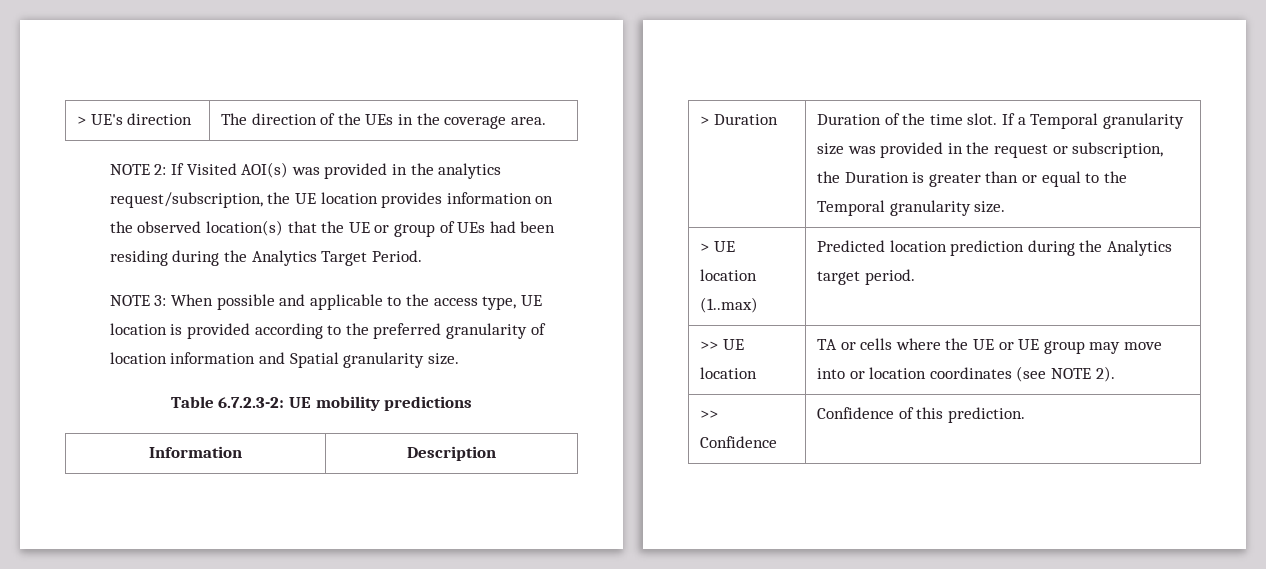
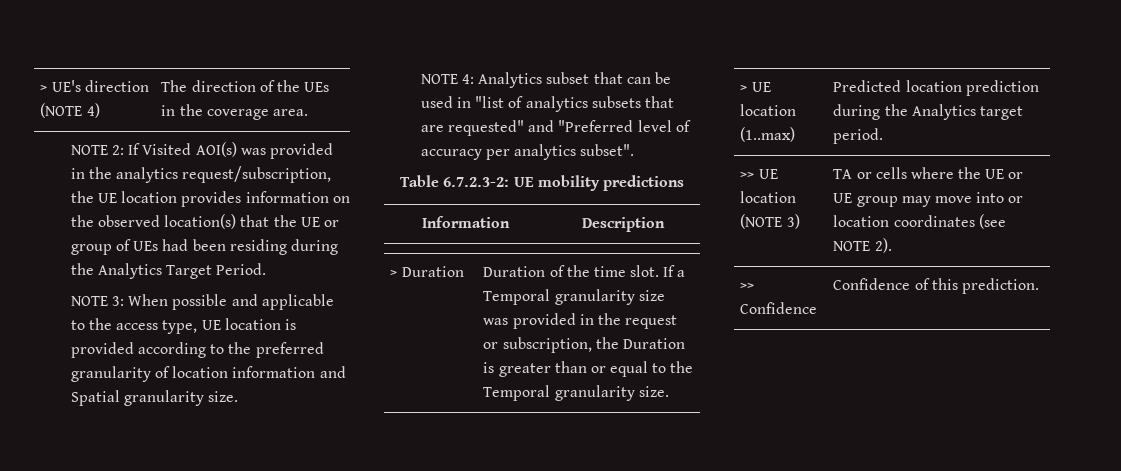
(193, 119) none -> [40,103,100,118] (NOTE 4)
(459, 359) none -> [420,72,671,88] [420,96,674,112] [420,120,691,136] [420,144,635,160] // NOTE 4: Analytics subset that can be used in "list of analytics subsets that are requested" and "Preferred level of accuracy per analytics subset".
(758, 373) none -> [740,214,800,229] (NOTE 3)

